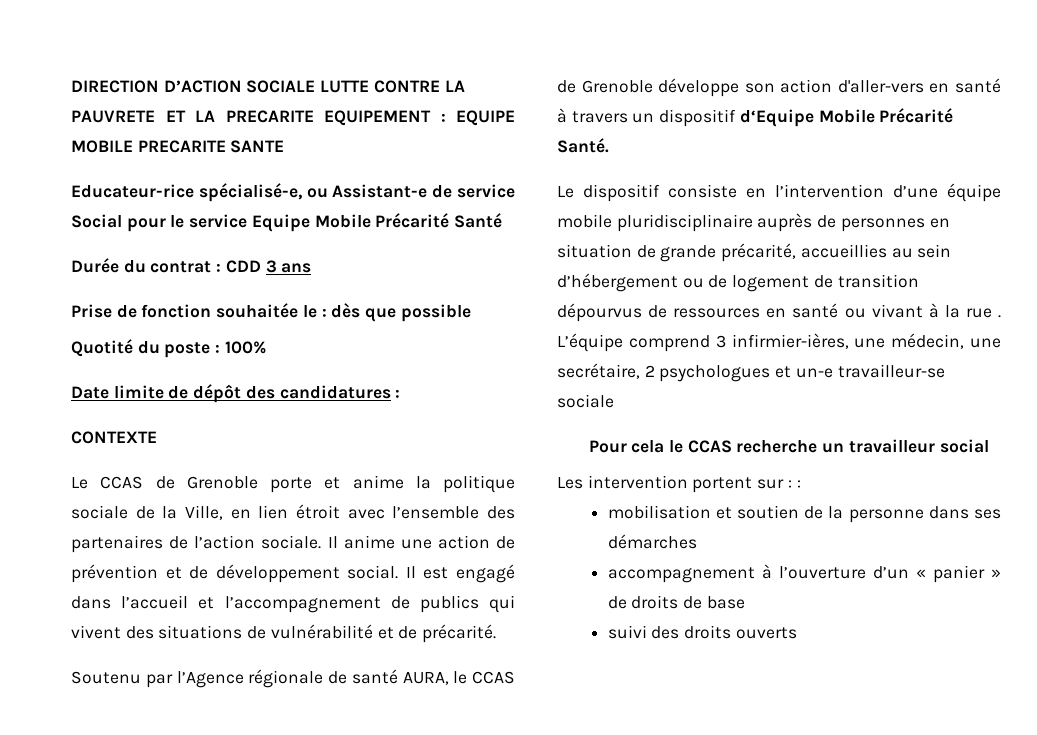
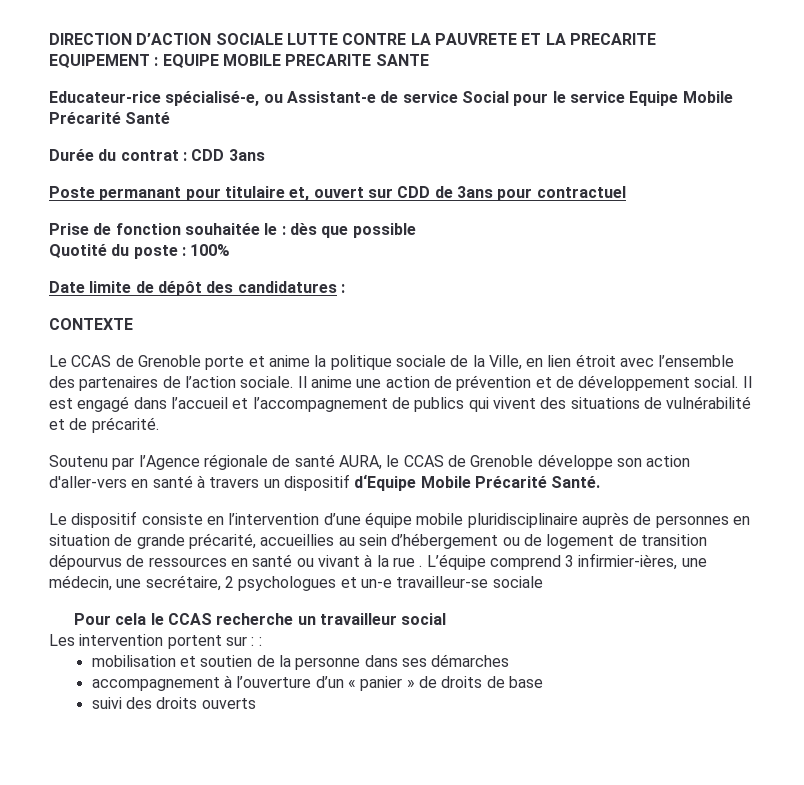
[265,260,312,273] 3 ans -> [228,149,265,161] [49,186,626,201] 3ans // Poste permanant pour titulaire et, ouvert sur CDD de 3ans pour contractuel

